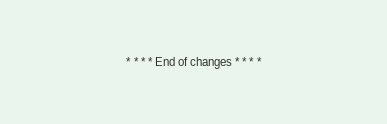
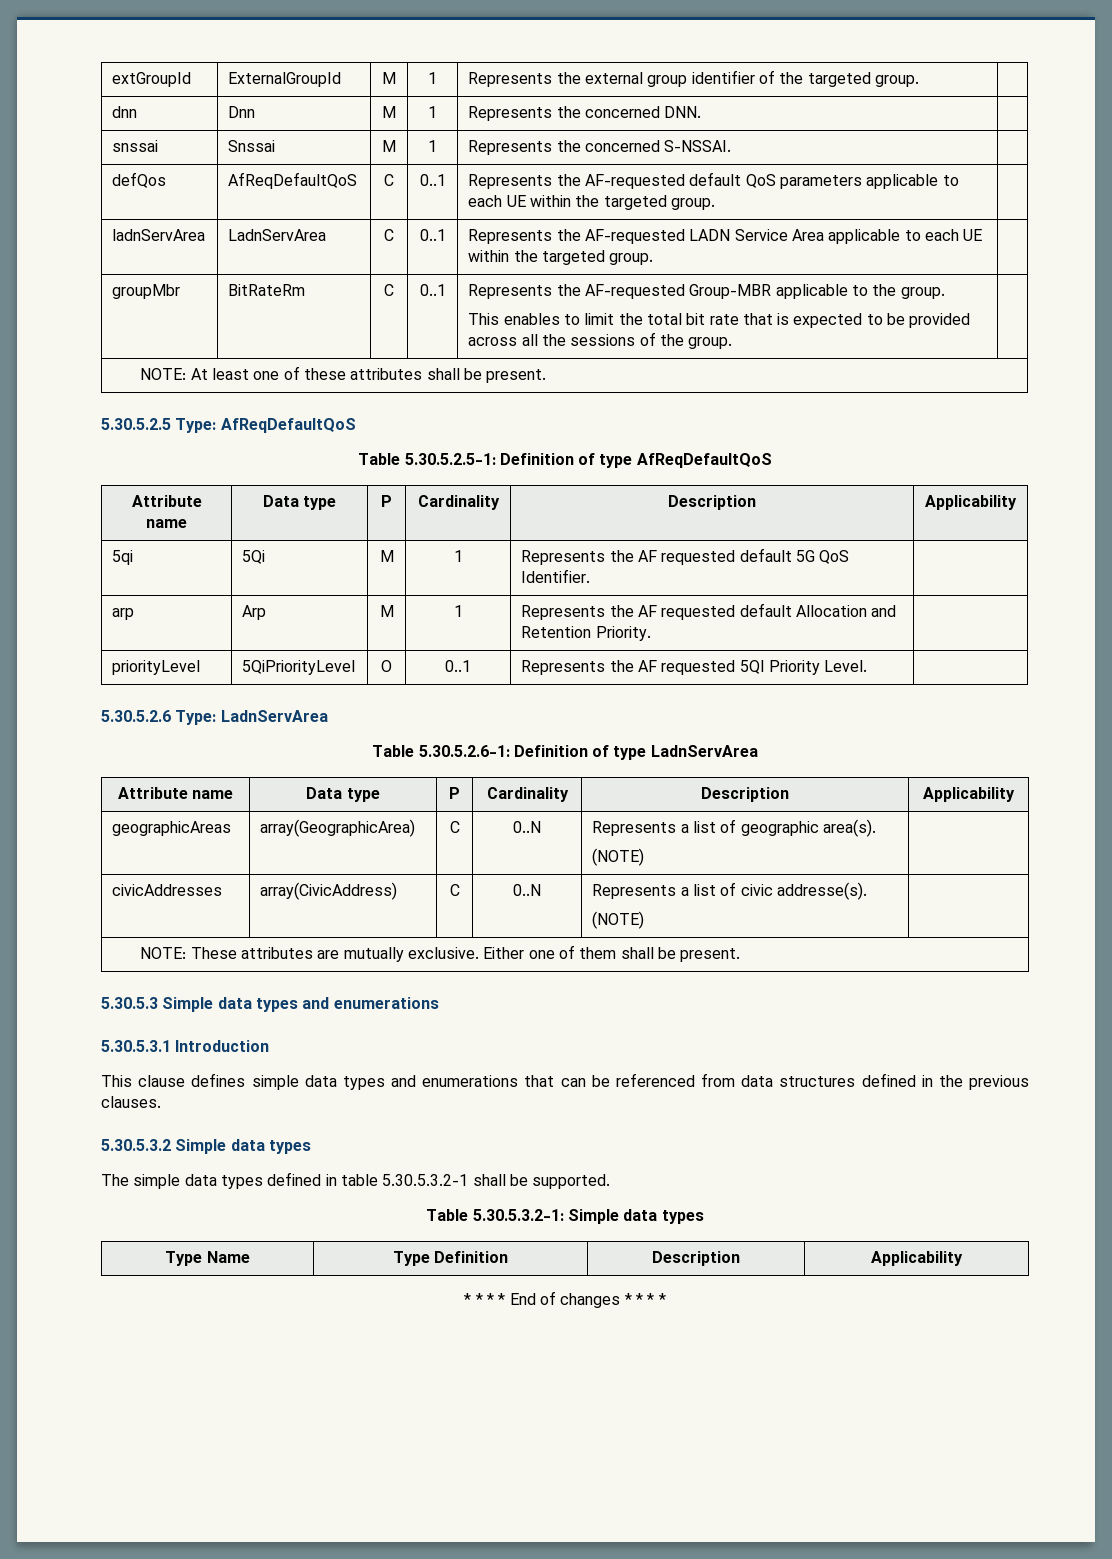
(126, 61) none -> [112,72,192,87] [228,72,342,87] [382,72,396,84] [428,72,437,84] [468,70,919,87] [112,106,138,118] [228,106,256,118] [382,106,396,118] [428,106,437,118] [468,106,702,121] [112,140,159,152] [228,140,276,152] [382,140,396,152] [428,140,437,152] [468,140,732,155] [112,172,167,188] [228,172,358,189] [384,174,394,186] [419,174,446,186] [468,172,959,189] [468,195,715,210] [112,229,206,241] [228,229,327,241] [384,229,394,241] [419,229,446,241] [468,229,983,244] [468,250,654,265] [112,284,181,299] [228,284,306,296] [384,284,394,296] [419,284,446,296] [468,284,945,299] [468,313,971,328] [468,332,733,349] [140,366,547,383] [101,418,356,433] [358,453,772,468] [131,495,202,507] [146,519,187,528] [262,495,337,510] [381,495,392,507] [417,495,500,510] [668,495,756,510] [925,495,1017,510] [112,550,134,565] [242,550,266,564] [379,550,394,562] [453,550,463,562] [521,548,850,565] [521,569,591,583] [112,608,135,620] [242,605,267,620] [379,605,394,617] [453,605,463,617] [521,603,897,620] [521,626,651,641] [112,660,201,675] [242,660,356,675] [381,660,392,672] [445,660,471,672] [521,660,868,675] [101,710,328,725] [372,745,758,760] [117,787,234,799] [306,787,380,802] [449,787,460,799] [486,787,569,802] [701,787,789,802] [923,787,1015,802] [112,821,232,836] [260,819,416,837] [449,821,460,833] [513,821,541,833] [592,819,876,837] [592,848,645,866] [112,884,223,896] [260,882,398,900] [449,884,460,896] [513,884,541,896] [592,882,867,900] [592,911,645,929] [140,945,741,962] [101,997,439,1012] [101,1040,270,1052] [101,1073,1029,1090] [101,1096,161,1108] [101,1139,311,1154] [101,1172,611,1189] [426,1209,704,1224] [165,1251,250,1266] [392,1251,509,1266] [652,1251,740,1266] [871,1251,963,1266] extGroupId | ExternalGroupId | M | 1 | Represents the external group identifier of the targeted group. | // dnn | Dnn | M | 1 | Represents the concerned DNN. | // snssai | Snssai | M | 1 | Represents the concerned S-NSSAI. | // defQos | AfReqDefaultQoS | C | 0..1 | Represents the AF-requested default QoS parameters applicable to each UE within the targeted group. | // ladnServArea | LadnServArea | C | 0..1 | Represents the AF-requested LADN Service Area applicable to each UE within the targeted group. | // groupMbr | BitRateRm | C | 0..1 | Represents the AF-requested Group-MBR applicable to the group. // This enables to limit the total bit rate that is expected to be provided across all the sessions of the group. | // NOTE: At least one of these attributes shall be present. // 5.30.5.2.5 Type: AfReqDefaultQoS // Table 5.30.5.2.5-1: Definition of type AfReqDefaultQoS // Attribute name | Data type | P | Cardinality | Description | Applicability // 5qi | 5Qi | M | 1 | Represents the AF requested default 5G QoS Identifier. | // arp | Arp | M | 1 | Represents the AF requested default Allocation and Retention Priority. | // priorityLevel | 5QiPriorityLevel | O | 0..1 | Represents the AF requested 5QI Priority Level. | // 5.30.5.2.6 Type: LadnServArea // Table 5.30.5.2.6-1: Definition of type LadnServArea // Attribute name | Data type | P | Cardinality | Description | Applicability // geographicAreas | array(GeographicArea) | C | 0..N | Represents a list of geographic area(s). // (NOTE) | // civicAddresses | array(CivicAddress) | C | 0..N | Represents a list of civic addresse(s). // (NOTE) | // NOTE: These attributes are mutually exclusive. Either one of them shall be present. // 5.30.5.3 Simple data types and enumerations // 5.30.5.3.1 Introduction // This clause defines simple data types and enumerations that can be referenced from data structures defined in the previous clauses. // 5.30.5.3.2 Simple data types // The simple data types defined in table 5.30.5.3.2-1 shall be supported. // Table 5.30.5.3.2-1: Simple data types // Type Name | Type Definition | Description | Applicability //

